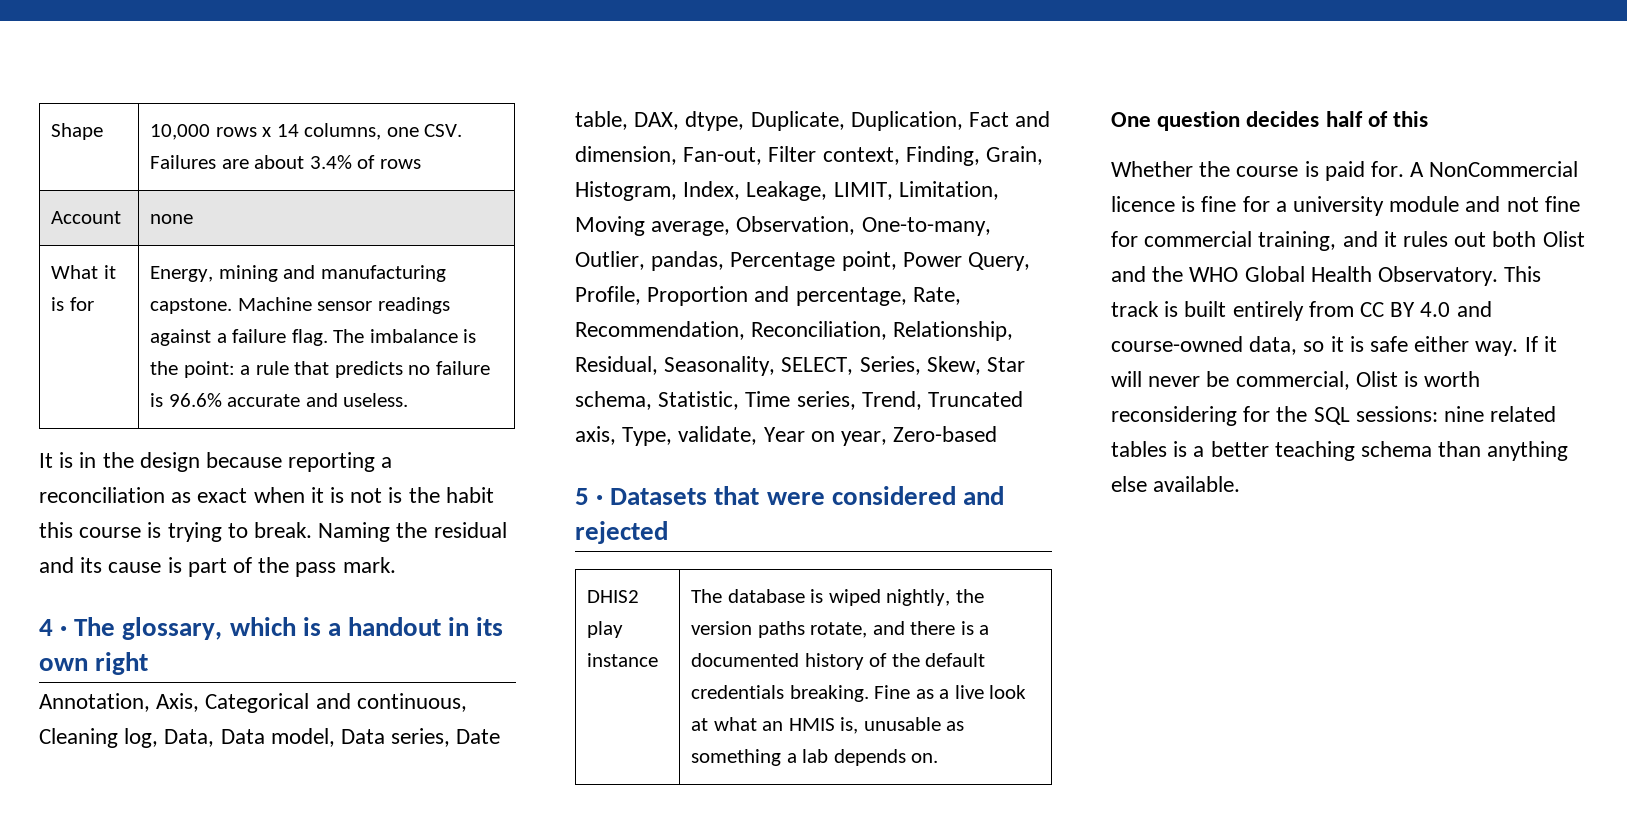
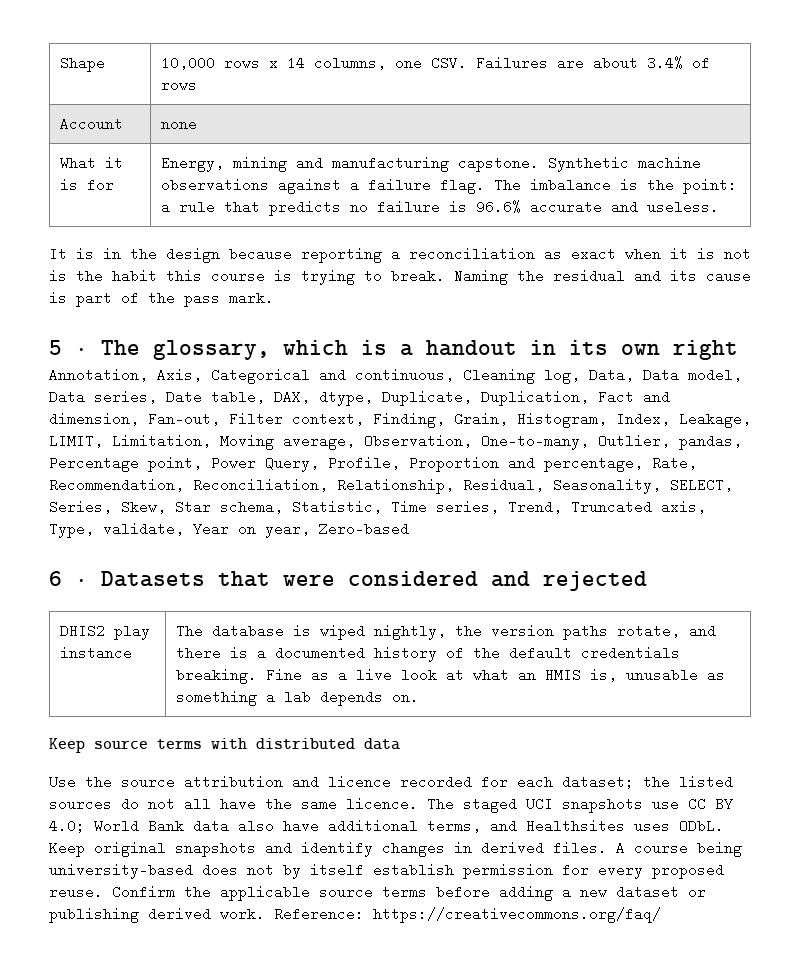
[237,297,450,314] Machine sensor readings -> [548,156,702,172] [161,178,270,192] Synthetic machine observations
[39,619,53,636] 4 -> [49,340,62,355] 5
[575,488,589,505] 5 -> [49,571,62,586] 6
[1111,111,1429,131] [1111,161,1579,181] [1111,196,1580,216] [1111,231,1585,251] [1111,266,1542,286] [1111,301,1492,321] [1111,336,1557,356] [1111,371,1481,390] [1111,406,1557,426] [1111,441,1569,461] [1111,476,1241,492] One question decides half of this // Whether the course is paid for. A NonCommercial licence is fine for a university module and not fine for commercial training, and it rules out both Olist and the WHO Global Health Observatory. This track is built entirely from CC BY 4.0 and course-owned data, so it is safe either way. If it will never be commercial, Olist is worth reconsidering for the SQL sessions: nine related tables is a better teaching schema than anything else available. -> [49,738,400,753] [49,775,733,789] [49,797,733,813] [49,819,724,833] [49,841,742,857] [49,863,724,879] [49,885,706,901] [49,907,661,923] Keep source terms with distributed data // Use the source attribution and licence recorded for each dataset; the listed sources do not all have the same licence. The staged UCI snapshots use CC BY 4.0; World Bank data also have additional terms, and Healthsites uses ODbL. Keep original snapshots and identify changes in derived files. A course being university-based does not by itself establish permission for every proposed reuse. Confirm the applicable source terms before adding a new dataset or publishing derived work. Reference: https://creativecommons.org/faq/

